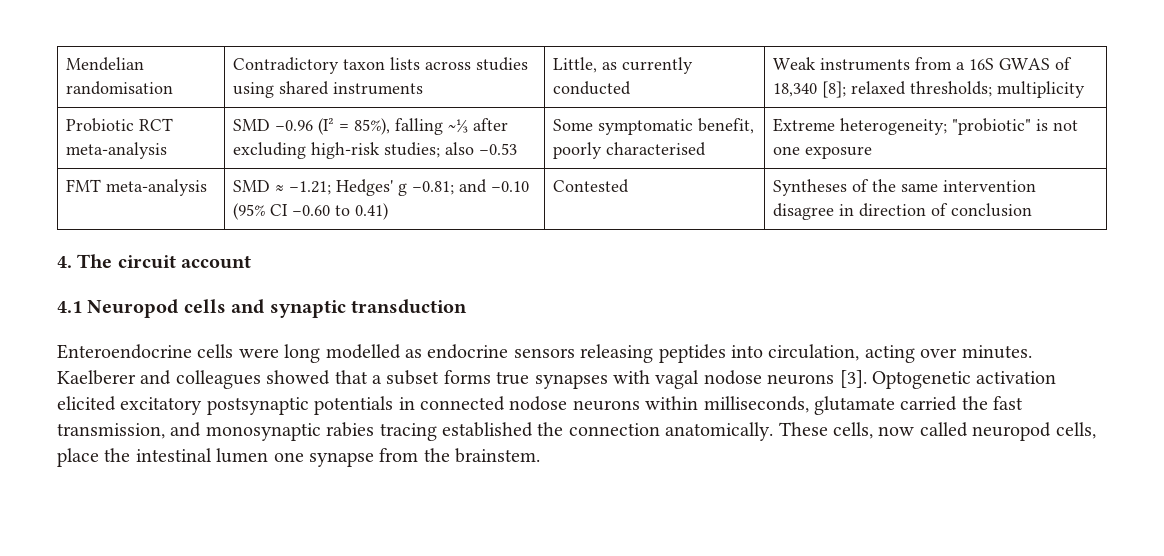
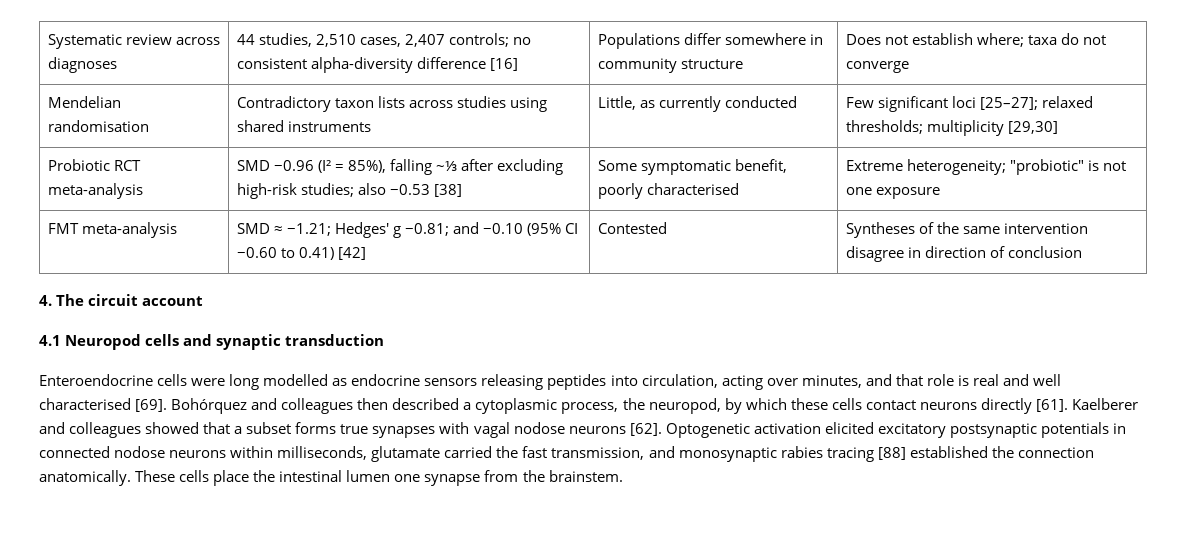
(65, 64) none -> [47,34,220,49] [47,57,117,73] [236,33,531,47] [236,57,518,73] [597,33,823,49] [597,58,743,73] [845,33,1106,47] [845,61,909,73] Systematic review across diagnoses | 44 studies, 2,510 cases, 2,407 controls; no consistent alpha-diversity difference [16] | Populations differ somewhere in community structure | Does not establish where; taxa do not converge //
[772,57,1072,71] [772,81,846,98] Weak instruments from a 16S GWAS of 18,340 [8]; -> [845,96,1038,112] Few significant loci [25–27];
(1085, 89) none -> [1007,121,1058,134] [29,30]
(517, 149) none -> [433,184,462,197] [38]
(388, 211) none -> [337,247,366,260] [42]
[961,345,1032,359] minutes. -> [801,374,1062,388] [39,398,1068,414] minutes, and that role is real and well characterised [69]. Bohórquez and colleagues then described a cytoplasmic process, the neuropod, by which these cells contact neurons directly [61].
[839,370,867,388] [3]. -> [629,423,662,436] [62].
(437, 432) none -> [877,447,906,460] [88]
[832,422,1096,441] cells, now called neuropod cells, -> [179,470,210,482] cells

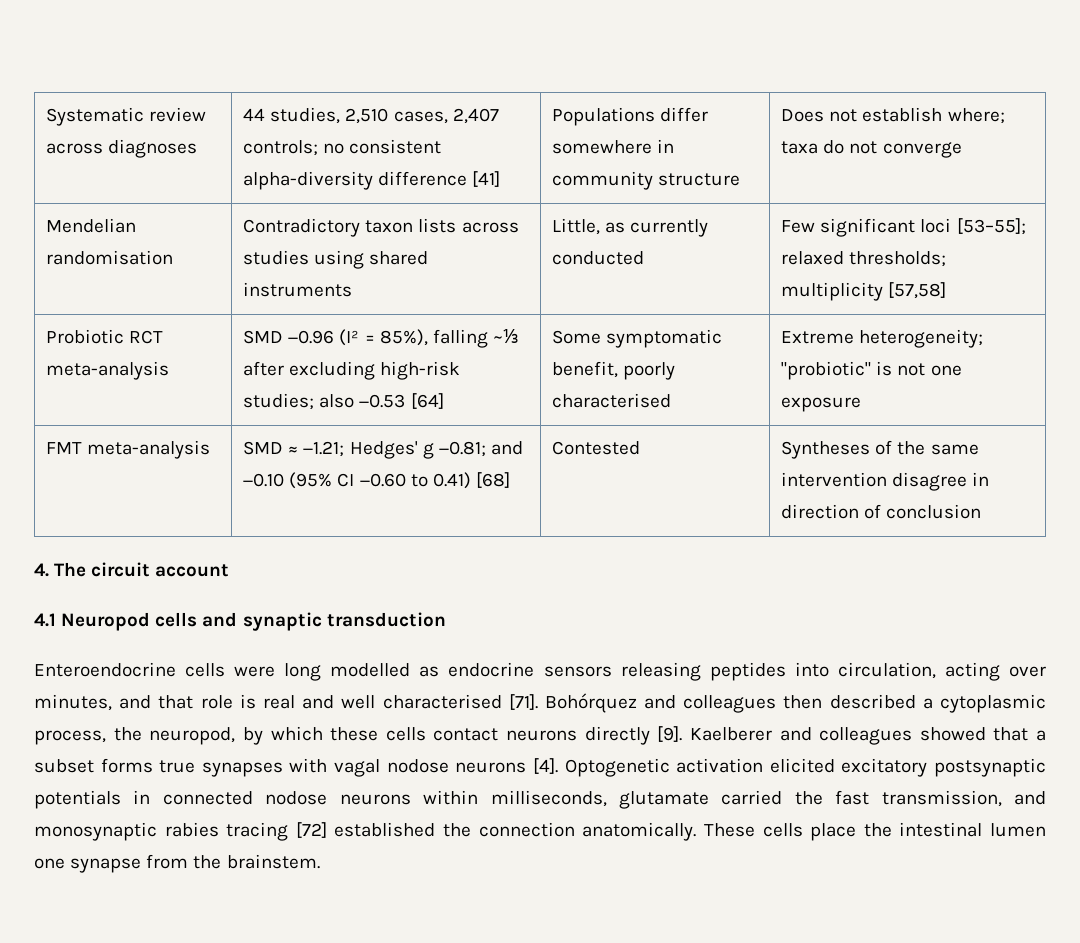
[489,58,518,71] [16] -> [472,171,501,187] [41]
[979,97,1038,110] [25–27]; -> [956,218,1026,235] [53–55];
[1007,121,1058,134] [29,30] -> [888,282,947,299] [57,58]
[433,184,462,197] [38] -> [410,393,444,409] [64]
[337,247,366,260] [42] -> [475,472,510,488] [68]
[135,399,168,412] [69]. -> [508,694,538,710] [71].
[1035,399,1068,412] [61]. -> [657,726,683,742] [9].
[629,423,662,436] [62]. -> [532,758,558,774] [4].
[877,447,906,460] [88] -> [295,822,327,838] [72]

